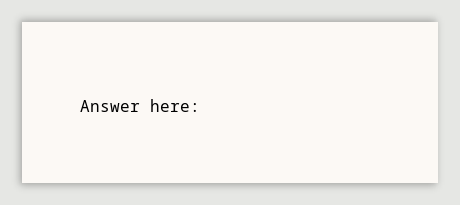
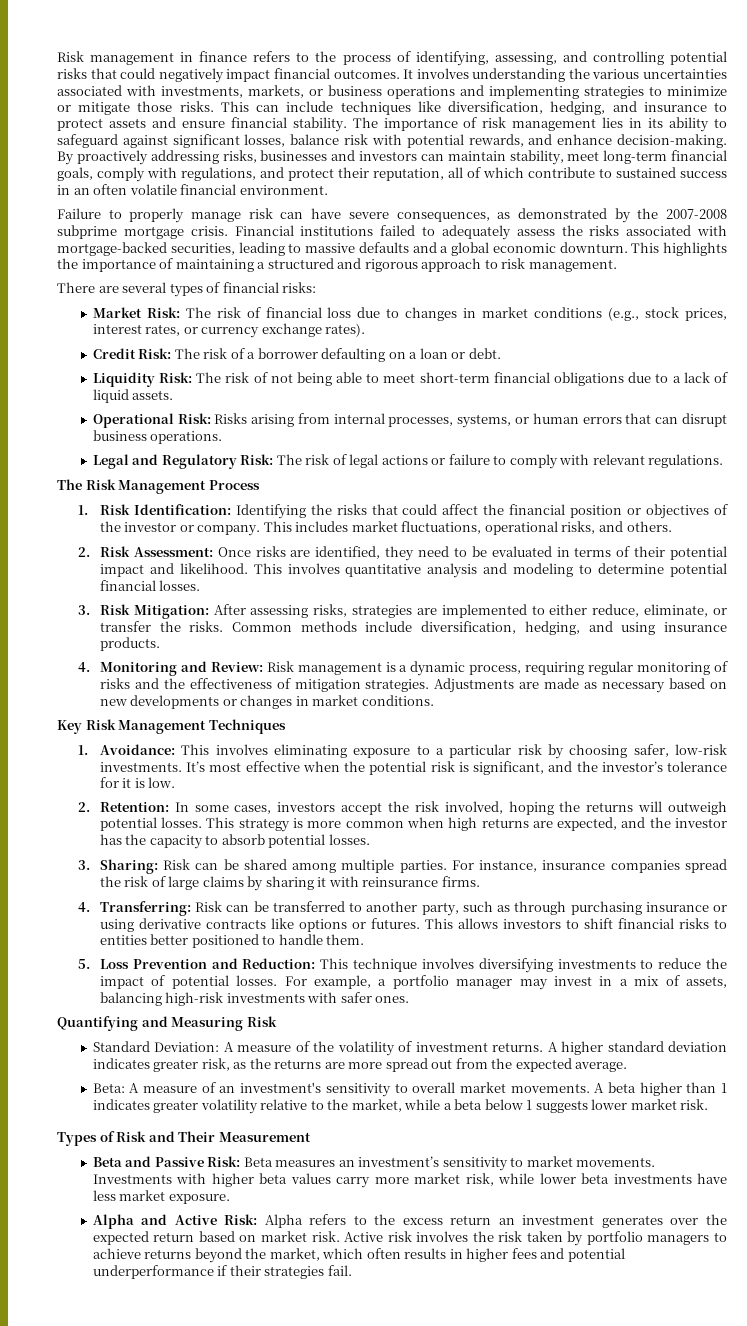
[80,99,200,112] Answer here: -> [57,51,728,66] [57,68,727,83] [57,85,727,99] [57,101,728,115] [57,117,727,132] [57,134,727,148] [57,150,727,165] [57,167,727,182] [57,184,328,195] [57,208,728,223] [57,225,728,240] [57,242,727,256] [57,258,617,272] [57,282,317,297] [92,307,727,321] [92,323,366,338] [92,348,501,362] [92,372,729,387] [92,389,174,403] [92,413,728,428] [92,430,223,444] [92,454,724,469] [57,479,260,494] [78,504,728,519] [99,521,672,536] [78,546,727,561] [99,563,727,578] [99,580,201,591] [78,604,728,619] [99,621,728,635] [99,637,160,651] [78,661,728,676] [99,678,727,693] [99,695,434,709] [57,719,286,734] [78,744,728,759] [99,761,727,775] [99,777,176,788] [78,801,727,815] [99,817,727,832] [99,834,370,849] [78,859,727,874] [99,876,480,891] [78,901,727,916] [99,918,728,932] [99,934,365,948] [78,958,728,973] [99,975,727,990] [99,992,410,1006] [57,1016,277,1031] [92,1041,727,1056] [92,1058,628,1072] [92,1082,728,1097] [92,1099,709,1114] [57,1131,311,1146] [92,1156,656,1171] [92,1173,727,1188] [92,1190,230,1204] [92,1214,728,1229] [92,1231,727,1246] [92,1248,625,1263] [92,1265,352,1279] Risk management in finance refers to the process of identifying, assessing, and controlling potential risks that could negatively impact financial outcomes. It involves understanding the various uncertainties associated with investments, markets, or business operations and implementing strategies to minimize or mitigate those risks. This can include techniques like diversification, hedging, and insurance to protect assets and ensure financial stability. The importance of risk management lies in its ability to safeguard against significant losses, balance risk with potential rewards, and enhance decision-making. By proactively addressing risks, businesses and investors can maintain stability, meet long-term financial goals, comply with regulations, and protect their reputation, all of which contribute to sustained success in an often volatile financial environment. // Failure to properly manage risk can have severe consequences, as demonstrated by the 2007-2008 subprime mortgage crisis. Financial institutions failed to adequately assess the risks associated with mortgage-backed securities, leading to massive defaults and a global economic downturn. This highlights the importance of maintaining a structured and rigorous approach to risk management. // There are several types of financial risks: // Market Risk: The risk of financial loss due to changes in market conditions (e.g., stock prices, interest rates, or currency exchange rates). // Credit Risk: The risk of a borrower defaulting on a loan or debt. // Liquidity Risk: The risk of not being able to meet short-term financial obligations due to a lack of liquid assets. // Operational Risk: Risks arising from internal processes, systems, or human errors that can disrupt business operations. // Legal and Regulatory Risk: The risk of legal actions or failure to comply with relevant regulations. // The Risk Management Process // 1. Risk Identification: Identifying the risks that could affect the financial position or objectives of the investor or company. This includes market fluctuations, operational risks, and others. // 2. Risk Assessment: Once risks are identified, they need to be evaluated in terms of their potential impact and likelihood. This involves quantitative analysis and modeling to determine potential financial losses. // 3. Risk Mitigation: After assessing risks, strategies are implemented to either reduce, eliminate, or transfer the risks. Common methods include diversification, hedging, and using insurance products. // 4. Monitoring and Review: Risk management is a dynamic process, requiring regular monitoring of risks and the effectiveness of mitigation strategies. Adjustments are made as necessary based on new developments or changes in market conditions. // Key Risk Management Techniques // 1. Avoidance: This involves eliminating exposure to a particular risk by choosing safer, low-risk investments. It’s most effective when the potential risk is significant, and the investor’s tolerance for it is low. // 2. Retention: In some cases, investors accept the risk involved, hoping the returns will outweigh potential losses. This strategy is more common when high returns are expected, and the investor has the capacity to absorb potential losses. // 3. Sharing: Risk can be shared among multiple parties. For instance, insurance companies spread the risk of large claims by sharing it with reinsurance firms. // 4. Transferring: Risk can be transferred to another party, such as through purchasing insurance or using derivative contracts like options or futures. This allows investors to shift financial risks to entities better positioned to handle them. // 5. Loss Prevention and Reduction: This technique involves diversifying investments to reduce the impact of potential losses. For example, a portfolio manager may invest in a mix of assets, balancing high-risk investments with safer ones. // Quantifying and Measuring Risk // Standard Deviation: A measure of the volatility of investment returns. A higher standard deviation indicates greater risk, as the returns are more spread out from the expected average. // Beta: A measure of an investment's sensitivity to overall market movements. A beta higher than 1 indicates greater volatility relative to the market, while a beta below 1 suggests lower market risk. // Types of Risk and Their Measurement // Beta and Passive Risk: Beta measures an investment’s sensitivity to market movements. Investments with higher beta values carry more market risk, while lower beta investments have less market exposure. // Alpha and Active Risk: Alpha refers to the excess return an investment generates over the expected return based on market risk. Active risk involves the risk taken by portfolio managers to achieve returns beyond the market, which often results in higher fees and potential underperformance if their strategies fail.

